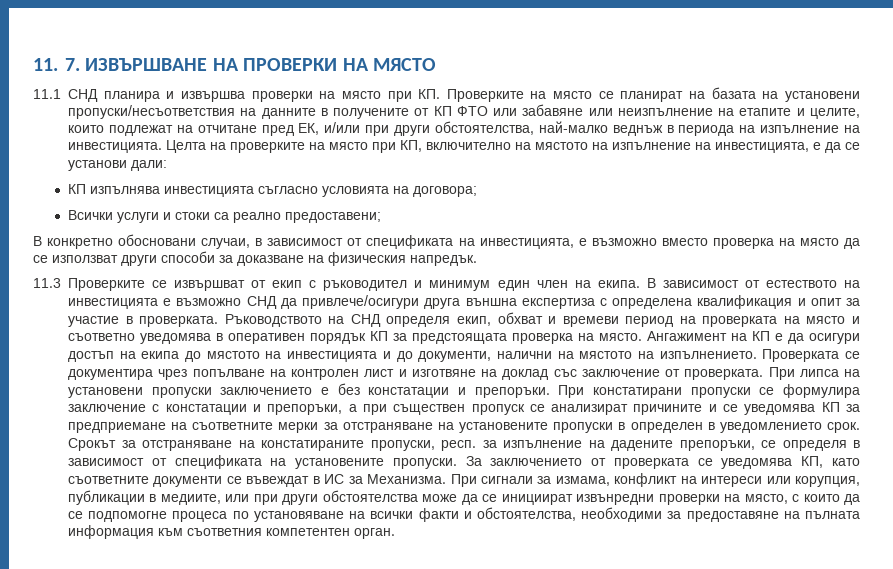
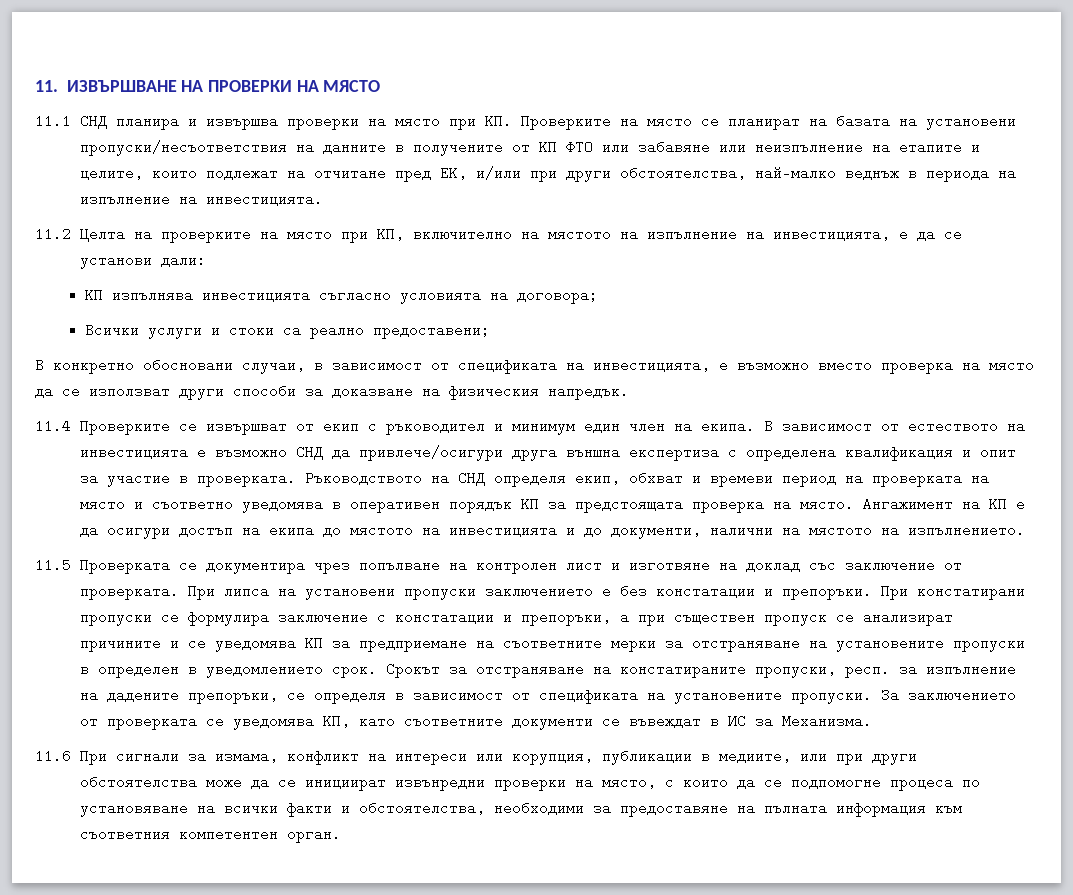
[65,58,80,71] 7. -> (58, 86) none
(162, 147) none -> [35,227,71,241] // 11.2
[33,278,61,288] 11.3 -> [35,419,71,433] 11.4
(757, 355) none -> [35,558,71,572] // 11.5
(447, 479) none -> [35,749,71,763] // 11.6

